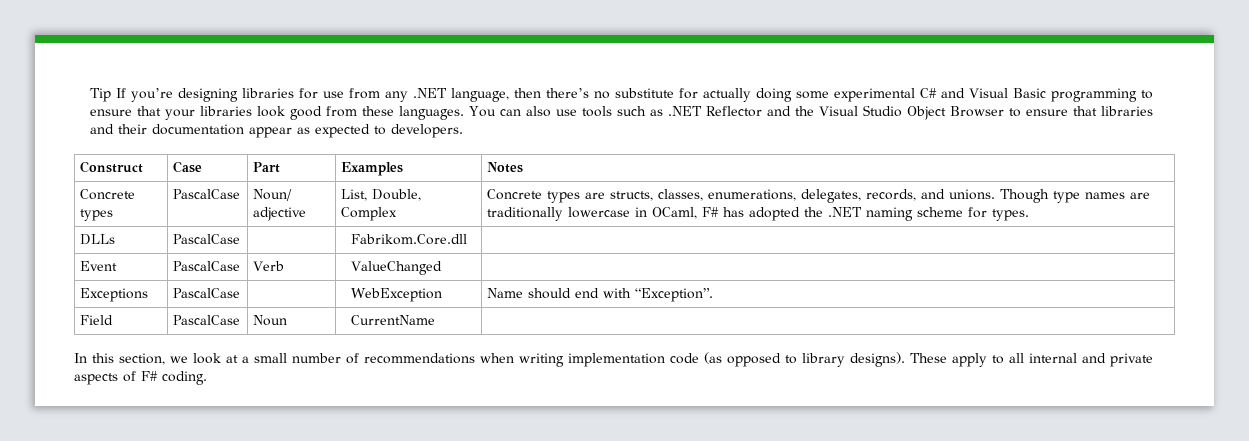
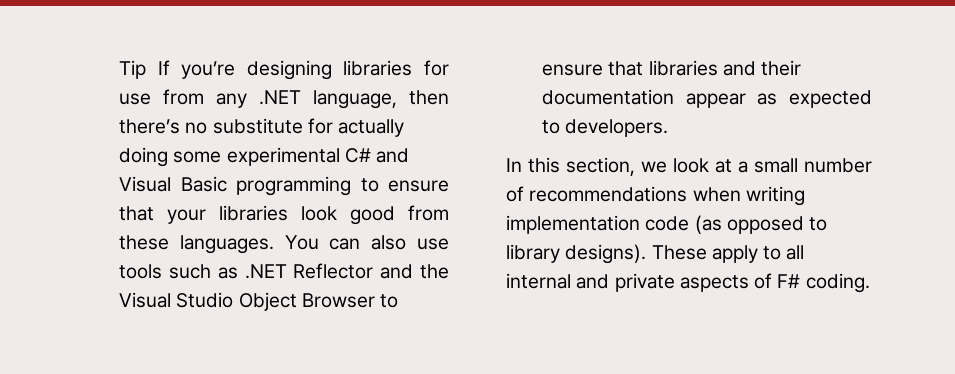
[80,161,144,173] [173,161,203,173] [253,162,281,173] [341,162,404,176] [487,162,524,173] [80,189,136,200] [80,209,114,221] [173,189,241,199] [253,189,293,201] [253,207,307,221] [341,189,422,201] [341,207,398,221] [487,189,1151,203] [487,207,1030,221] [80,234,116,245] [173,234,241,244] [350,234,467,245] [80,261,118,271] [173,261,241,271] [253,261,285,271] [350,261,442,275] [80,288,149,302] [173,288,241,298] [350,288,442,302] [487,288,714,302] [80,315,114,325] [173,315,241,325] [253,315,288,326] [350,315,435,325] // Construct | Case | Part | Examples | Notes // Concrete types | PascalCase | Noun/ adjective | List, Double, Complex | Concrete types are structs, classes, enumerations, delegates, records, and unions. Though type names are traditionally lowercase in OCaml, F# has adopted the .NET naming scheme for types. // DLLs | PascalCase | | Fabrikom.Core.dll | // Event | PascalCase | Verb | ValueChanged | // Exceptions | PascalCase | | WebException | Name should end with “Exception”. // Field | PascalCase | Noun | CurrentName | -> (669, 128) none

